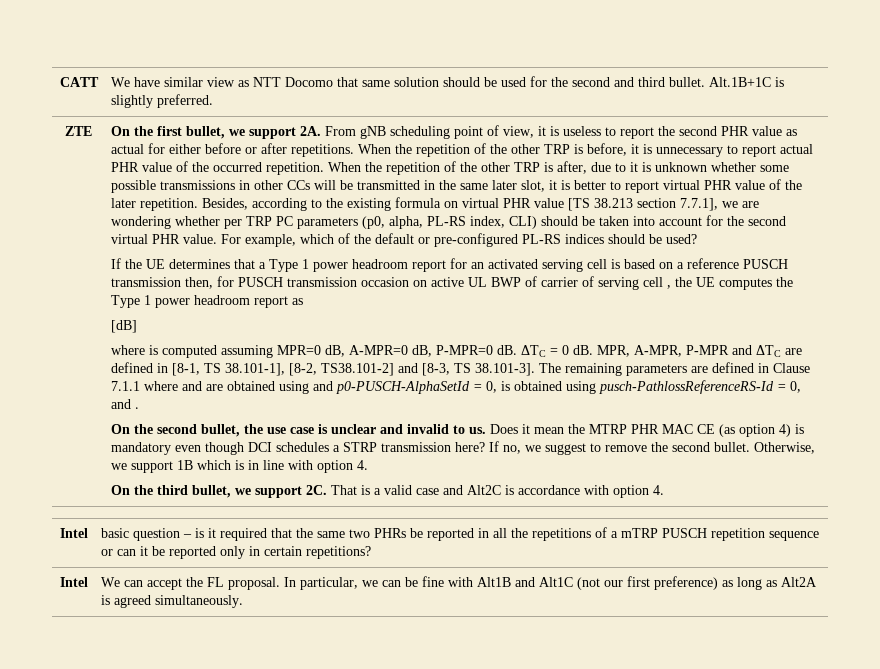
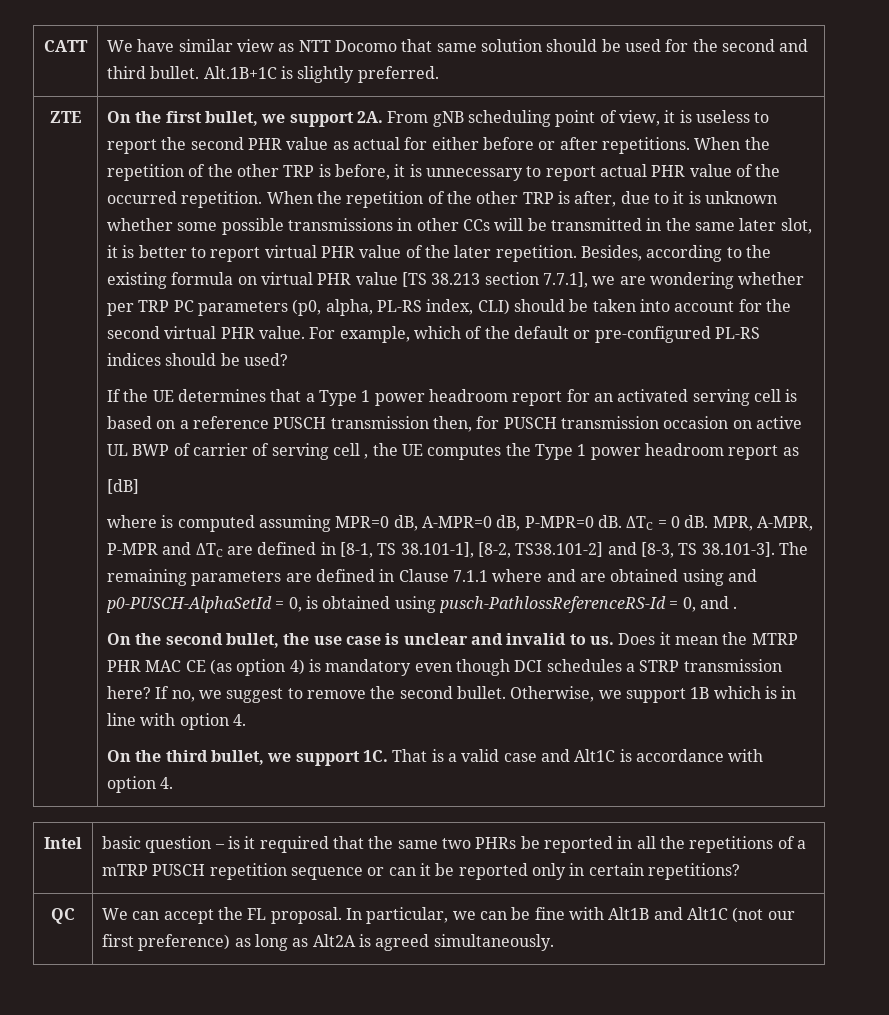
[305,485,327,495] 2C. -> [363,750,389,762] 1C.
[466,485,501,495] Alt2C -> [574,749,616,762] Alt1C
[59,577,88,587] Intel -> [51,908,75,924] QC

